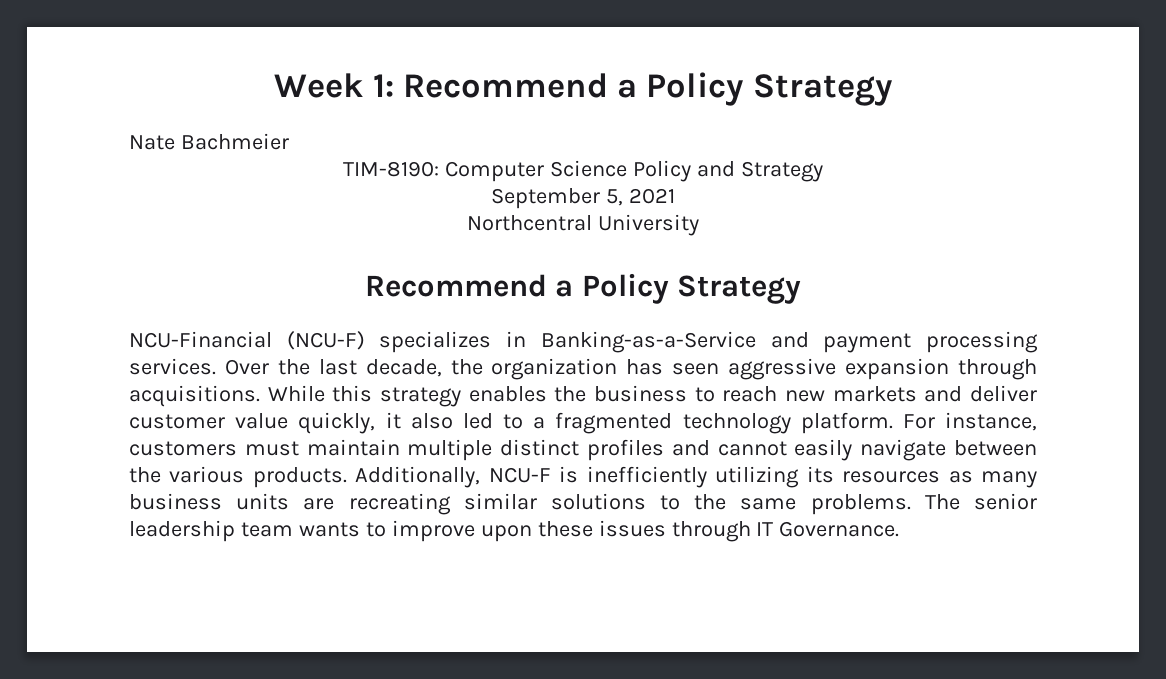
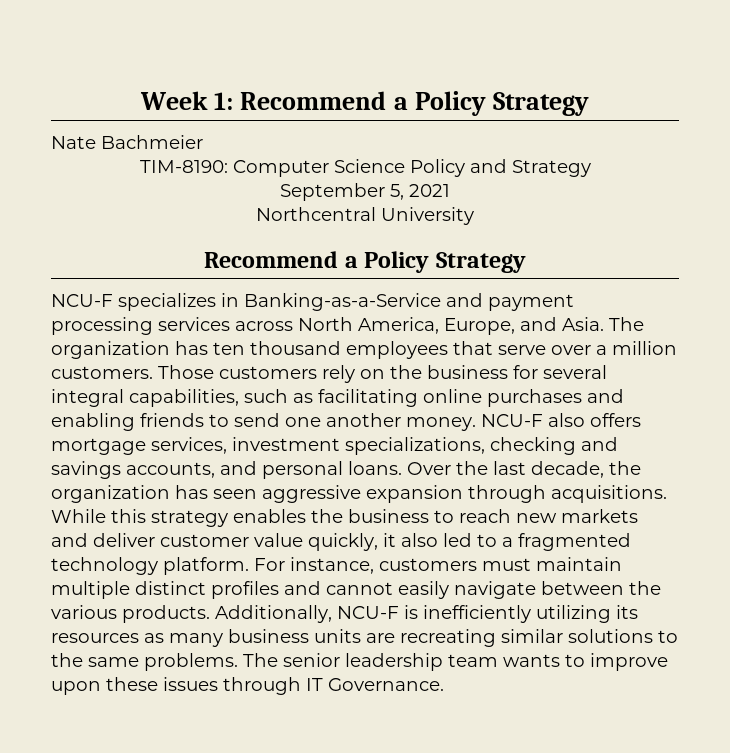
[129,331,365,350] NCU-Financial (NCU-F) -> [51,294,113,307] NCU-F
[129,358,216,375] services. -> [158,317,644,335] [51,341,677,359] [51,365,607,383] [51,389,624,407] [51,413,641,431] [51,437,618,455] [51,461,402,479] services across North America, Europe, and Asia. The organization has ten thousand employees that serve over a million customers. Those customers rely on the business for several integral capabilities, such as facilitating online purchases and enabling friends to send one another money. NCU-F also offers mortgage services, investment specializations, checking and savings accounts, and personal loans.

